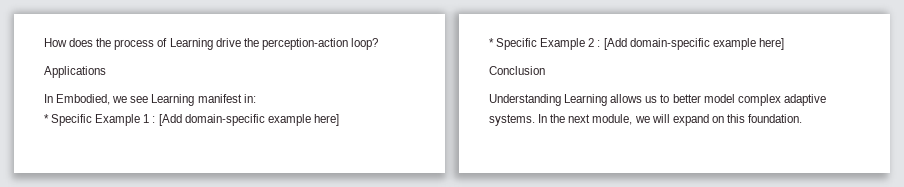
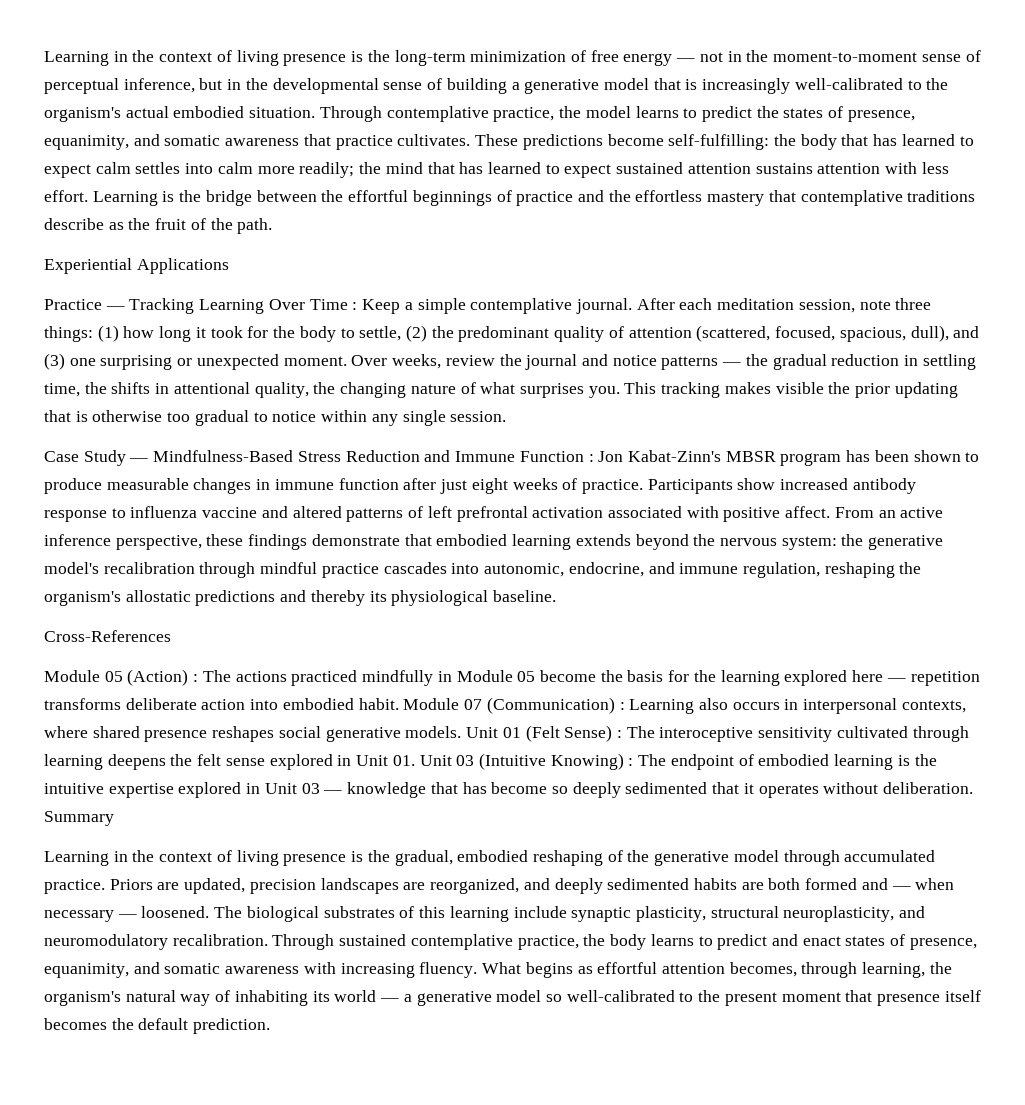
[44,38,378,50] [44,66,106,78] [44,94,256,106] [44,114,339,126] [489,38,784,50] [489,66,545,75] [489,94,826,106] [489,114,803,126] How does the process of Learning drive the perception-action loop? // Applications // In Embodied, we see Learning manifest in: // * Specific Example 1 : [Add domain-specific example here] // * Specific Example 2 : [Add domain-specific example here] // Conclusion // Understanding Learning allows us to better model complex adaptive systems. In the next module, we will expand on this foundation. -> [44,50,981,66] [44,78,949,94] [44,106,915,122] [44,134,974,150] [44,162,949,178] [44,190,976,206] [44,218,273,234] [44,258,229,274] [44,298,932,314] [44,325,980,342] [44,353,976,370] [44,382,958,398] [44,410,507,426] [44,450,980,466] [44,478,916,494] [44,506,944,522] [44,534,944,550] [44,562,922,578] [44,590,557,606] [44,630,171,642] [44,669,980,686] [44,697,966,714] [44,725,969,742] [44,753,937,770] [44,782,974,798] [44,811,114,826] [44,850,936,866] [44,878,955,894] [44,906,926,922] [44,934,977,950] [44,962,952,978] [44,990,981,1006] [44,1018,271,1034] Learning in the context of living presence is the long-term minimization of free energy — not in the moment-to-moment sense of perceptual inference, but in the developmental sense of building a generative model that is increasingly well-calibrated to the organism's actual embodied situation. Through contemplative practice, the model learns to predict the states of presence, equanimity, and somatic awareness that practice cultivates. These predictions become self-fulfilling: the body that has learned to expect calm settles into calm more readily; the mind that has learned to expect sustained attention sustains attention with less effort. Learning is the bridge between the effortful beginnings of practice and the effortless mastery that contemplative traditions describe as the fruit of the path. // Experiential Applications // Practice — Tracking Learning Over Time : Keep a simple contemplative journal. After each meditation session, note three things: (1) how long it took for the body to settle, (2) the predominant quality of attention (scattered, focused, spacious, dull), and (3) one surprising or unexpected moment. Over weeks, review the journal and notice patterns — the gradual reduction in settling time, the shifts in attentional quality, the changing nature of what surprises you. This tracking makes visible the prior updating that is otherwise too gradual to notice within any single session. // Case Study — Mindfulness-Based Stress Reduction and Immune Function : Jon Kabat-Zinn's MBSR program has been shown to produce measurable changes in immune function after just eight weeks of practice. Participants show increased antibody response to influenza vaccine and altered patterns of left prefrontal activation associated with positive affect. From an active inference perspective, these findings demonstrate that embodied learning extends beyond the nervous system: the generative model's recalibration through mindful practice cascades into autonomic, endocrine, and immune regulation, reshaping the organism's allostatic predictions and thereby its physiological baseline. // Cross-References // Module 05 (Action) : The actions practiced mindfully in Module 05 become the basis for the learning explored here — repetition transforms deliberate action into embodied habit. Module 07 (Communication) : Learning also occurs in interpersonal contexts, where shared presence reshapes social generative models. Unit 01 (Felt Sense) : The interoceptive sensitivity cultivated through learning deepens the felt sense explored in Unit 01. Unit 03 (Intuitive Knowing) : The endpoint of embodied learning is the intuitive expertise explored in Unit 03 — knowledge that has become so deeply sedimented that it operates without deliberation. Summary // Learning in the context of living presence is the gradual, embodied reshaping of the generative model through accumulated practice. Priors are updated, precision landscapes are reorganized, and deeply sedimented habits are both formed and — when necessary — loosened. The biological substrates of this learning include synaptic plasticity, structural neuroplasticity, and neuromodulatory recalibration. Through sustained contemplative practice, the body learns to predict and enact states of presence, equanimity, and somatic awareness with increasing fluency. What begins as effortful attention becomes, through learning, the organism's natural way of inhabiting its world — a generative model so well-calibrated to the present moment that presence itself becomes the default prediction.

